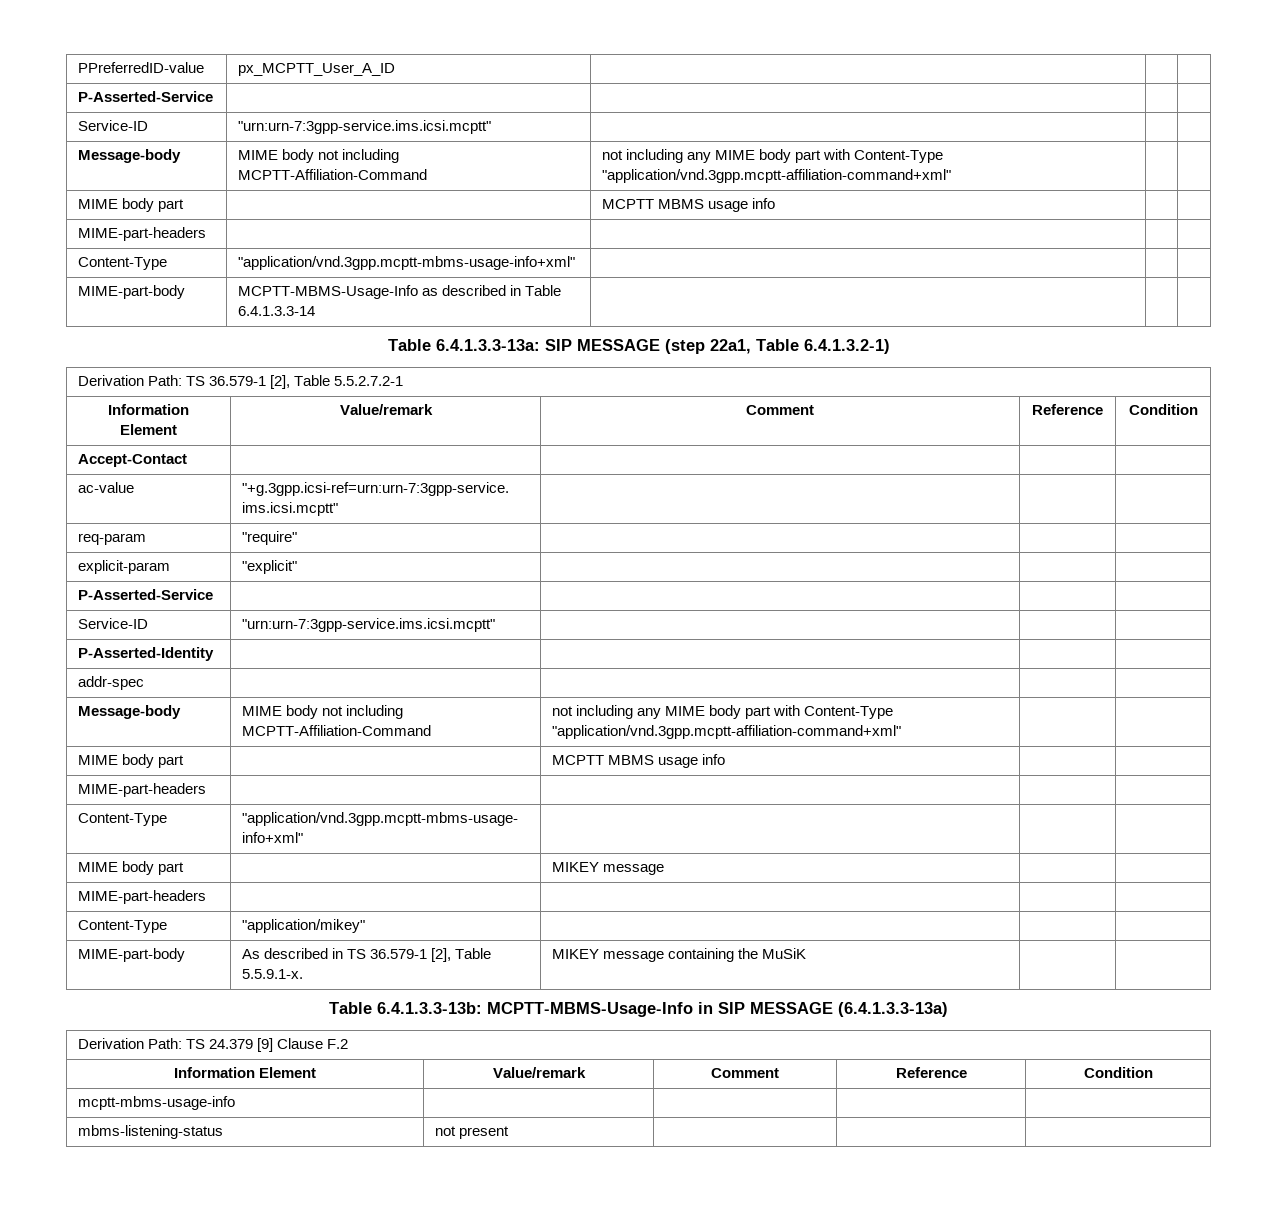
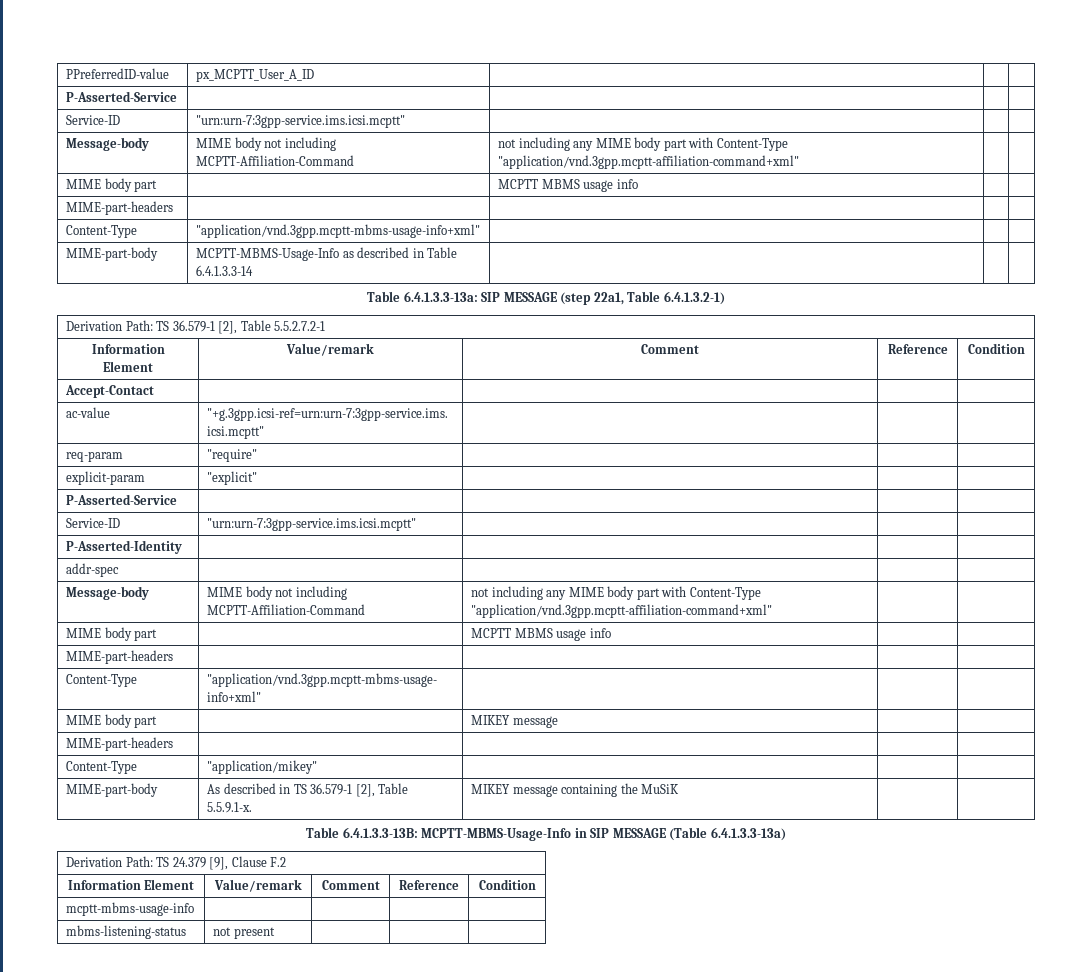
[377,1002,482,1014] 6.4.1.3.3-13b: -> [342,827,418,838] 6.4.1.3.3-13B:
[838,1002,948,1017] (6.4.1.3.3-13a) -> [669,827,786,841] (Table 6.4.1.3.3-13a)
[257,1038,274,1052] [9] -> [209,857,229,870] [9],

